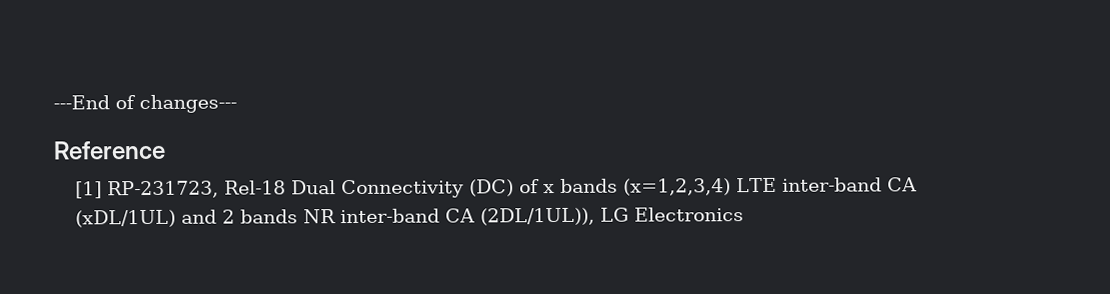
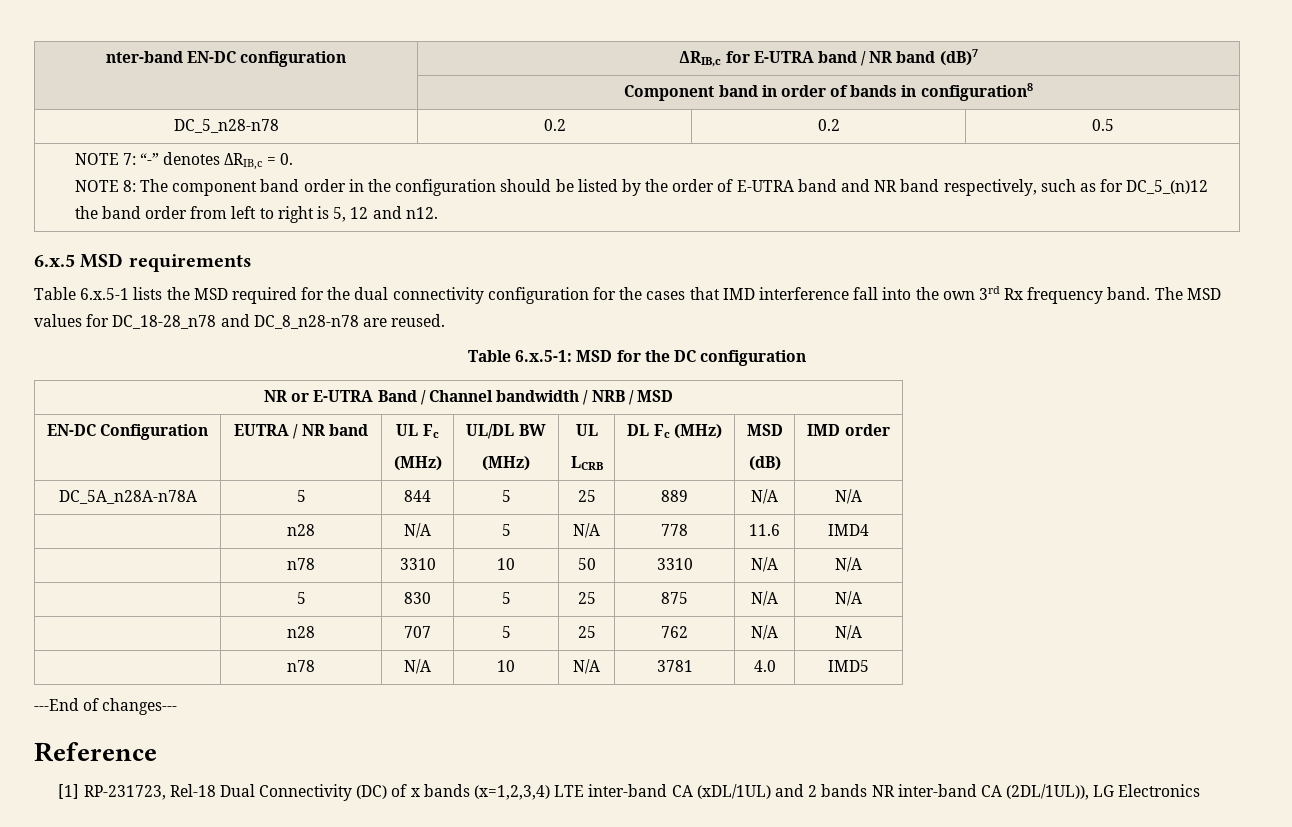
(53, 102) none -> [105,51,347,67] [679,49,978,67] [624,83,1033,101] [173,119,279,133] [543,119,566,131] [817,119,840,131] [1091,119,1114,131] [74,152,293,170] [74,179,1209,196] [74,206,438,223] [34,253,252,272] [34,286,1221,304] [34,314,446,329] [467,350,807,366] [264,390,673,405] [46,424,209,440] [234,424,368,439] [396,424,439,438] [393,456,442,471] [466,424,546,439] [482,456,530,471] [575,424,598,436] [570,456,603,470] [627,424,722,439] [746,424,783,436] [748,456,781,471] [807,424,890,436] [58,490,197,504] [296,490,306,502] [404,490,431,502] [501,490,511,502] [577,490,596,502] [661,490,688,502] [751,489,778,504] [835,489,862,504] [287,524,315,536] [404,523,431,538] [501,524,511,536] [573,523,600,538] [661,524,688,536] [749,524,780,536] [828,524,869,536] [287,558,315,570] [399,558,436,570] [497,558,515,570] [577,558,596,570] [656,558,693,570] [751,557,778,572] [835,557,862,572] [296,592,306,604] [404,592,431,604] [501,592,511,604] [577,592,596,604] [661,592,688,604] [751,591,778,606] [835,591,862,606] [287,626,315,638] [404,626,431,638] [501,626,511,638] [577,626,596,638] [661,626,688,638] [751,625,778,640] [835,625,862,640] [287,660,315,672] [404,659,431,674] [497,660,515,672] [573,659,600,674] [656,660,693,672] [753,660,776,672] [828,660,869,672] nter-band EN-DC configuration | ΔRIB,c for E-UTRA band / NR band (dB)7 // | Component band in order of bands in configuration8 // DC_5_n28-n78 | 0.2 | 0.2 | 0.5 // NOTE 7: “-” denotes ΔRIB,c = 0. // NOTE 8: The component band order in the configuration should be listed by the order of E-UTRA band and NR band respectively, such as for DC_5_(n)12 the band order from left to right is 5, 12 and n12. // 6.x.5 MSD requirements // Table 6.x.5-1 lists the MSD required for the dual connectivity configuration for the cases that IMD interference fall into the own 3rd Rx frequency band. The MSD values for DC_18-28_n78 and DC_8_n28-n78 are reused. // Table 6.x.5-1: MSD for the DC configuration // NR or E-UTRA Band / Channel bandwidth / NRB / MSD // EN-DC Configuration | EUTRA / NR band | UL Fc // (MHz) | UL/DL BW // (MHz) | UL // LCRB | DL Fc (MHz) | MSD // (dB) | IMD order // DC_5A_n28A-n78A | 5 | 844 | 5 | 25 | 889 | N/A | N/A // | n28 | N/A | 5 | N/A | 778 | 11.6 | IMD4 // | n78 | 3310 | 10 | 50 | 3310 | N/A | N/A // | 5 | 830 | 5 | 25 | 875 | N/A | N/A // | n28 | 707 | 5 | 25 | 762 | N/A | N/A // | n78 | N/A | 10 | N/A | 3781 | 4.0 | IMD5 //

